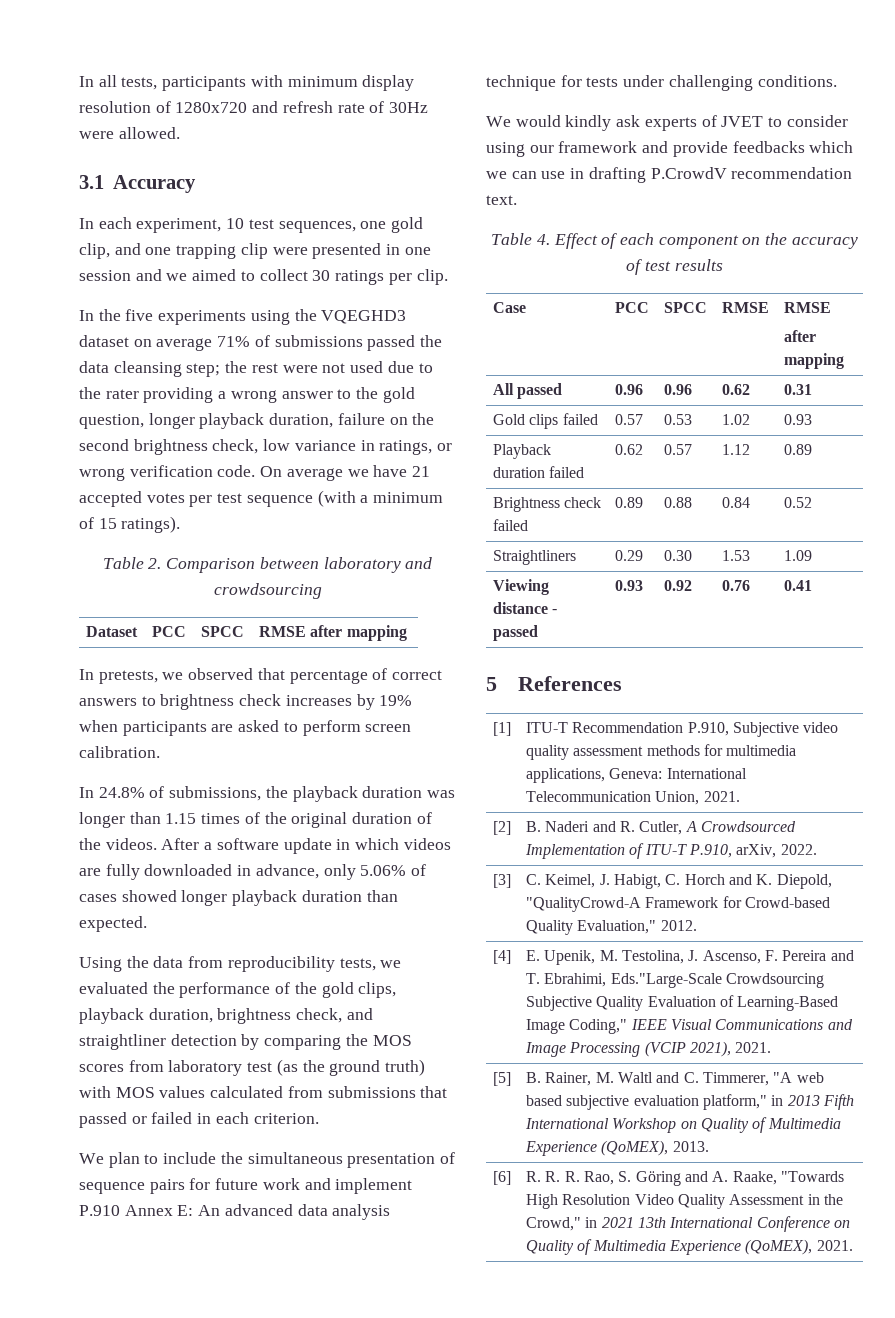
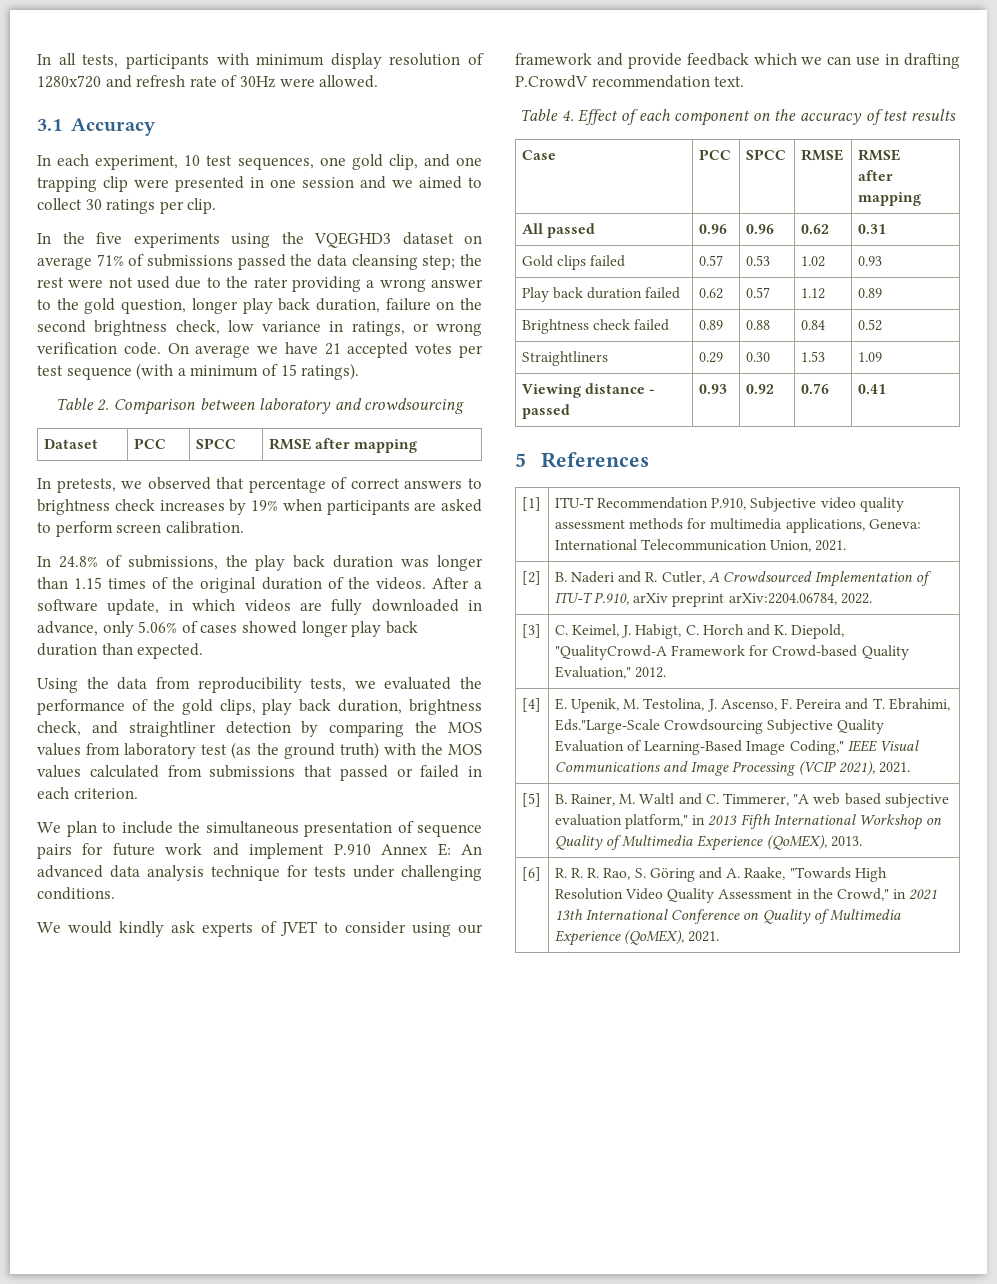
[199,413,265,429] playback -> [242,298,311,314] play back
[292,786,358,802] playback -> [255,555,326,571] play back
[283,838,332,854] update -> [107,599,160,615] update,
[232,890,298,906] playback -> [351,621,418,637] play back
[79,1008,144,1024] playback -> [262,699,332,715] play back
[79,1064,124,1072] scores -> [37,743,81,756] values
(111, 1092) none -> [420,743,443,755] the
[732,141,805,153] feedbacks -> [686,53,749,66] feedback
[493,444,552,459] Playback -> [521,287,584,302] Play back
[736,844,777,858] arXiv, -> [633,592,837,607] arXiv preprint arXiv:2204.06784,

